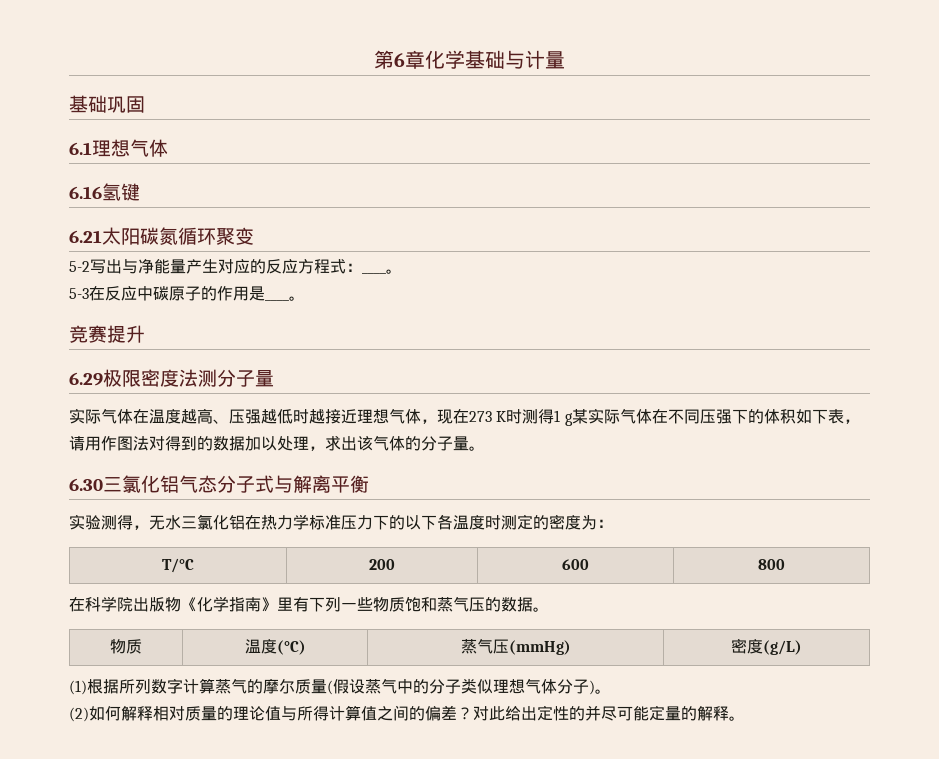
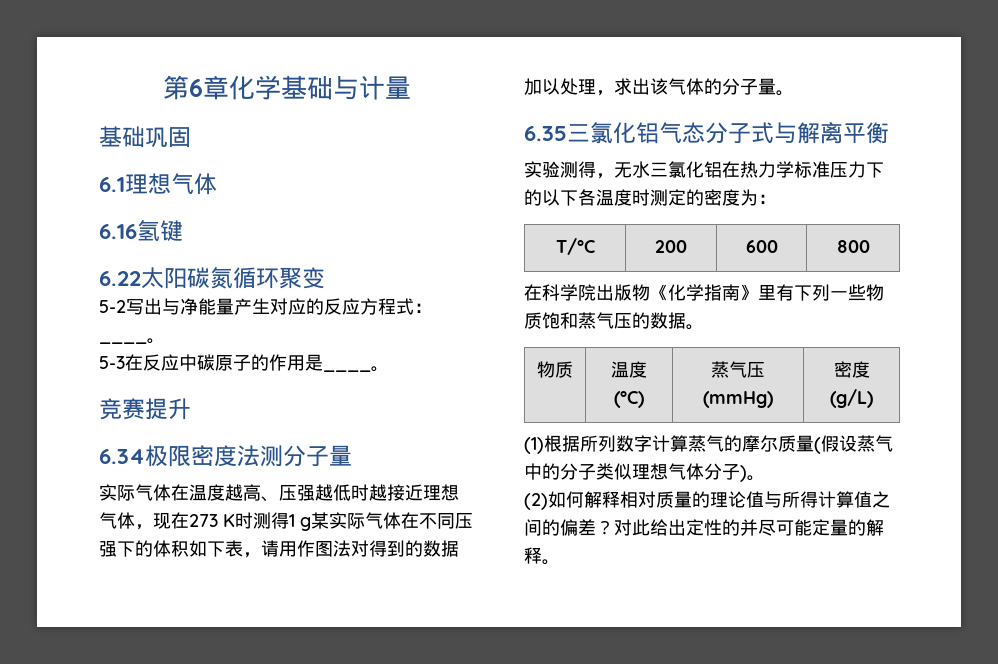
[69,230,102,243] 6.21 -> [99,271,141,286] 6.22
[69,372,103,386] 6.29 -> [99,449,145,464] 6.34
[69,478,103,491] 6.30 -> [524,126,567,141] 6.35

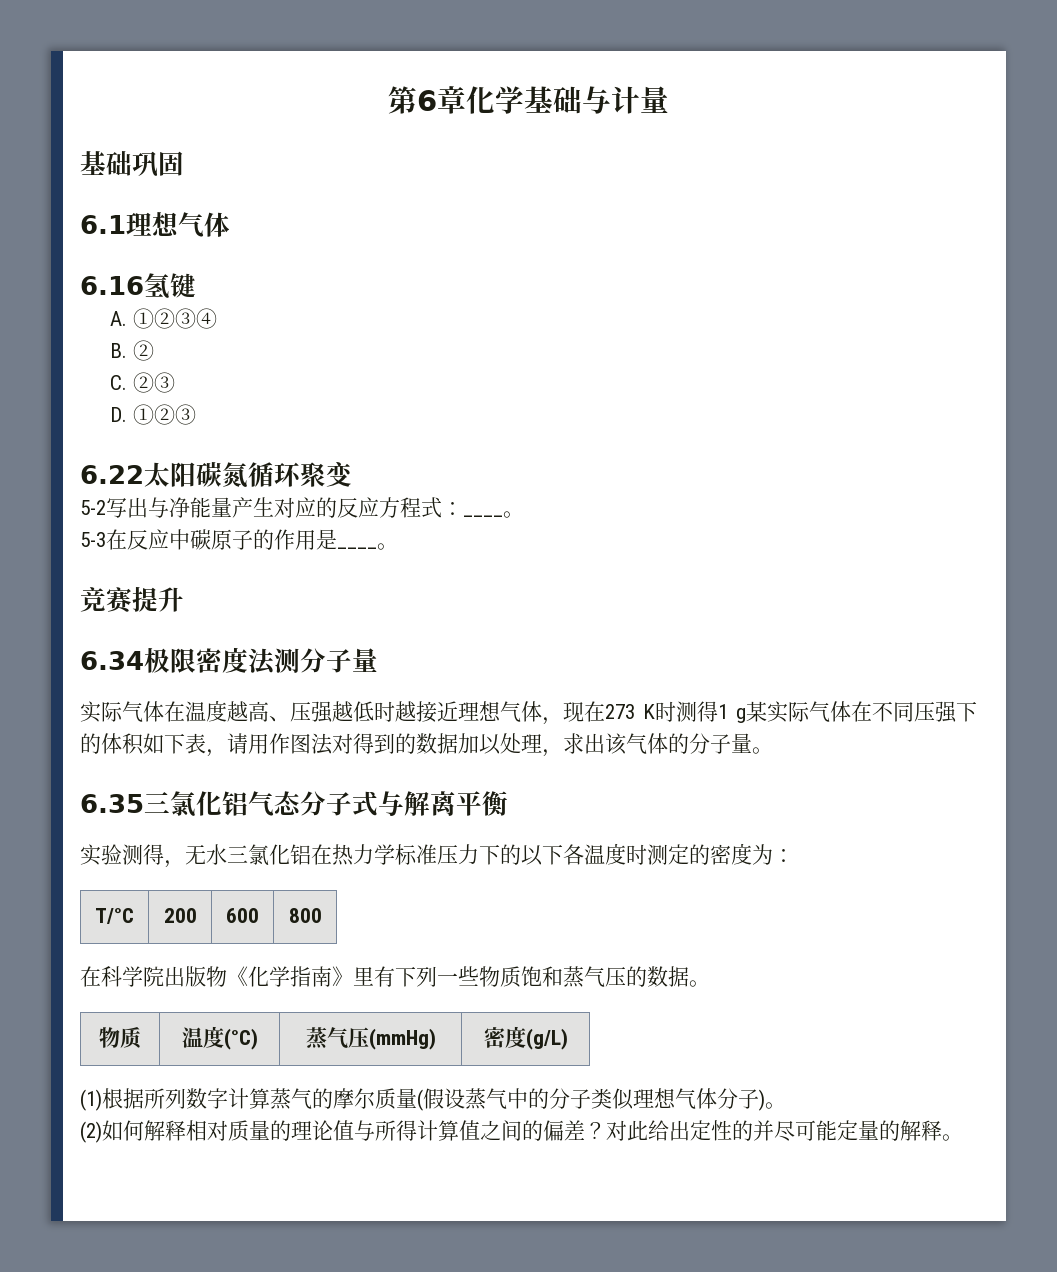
(183, 231) none -> [110,308,217,329] [110,340,154,361] [110,372,175,393] [110,404,196,425] // A. ①②③④ // B. ② // C. ②③ // D. ①②③

